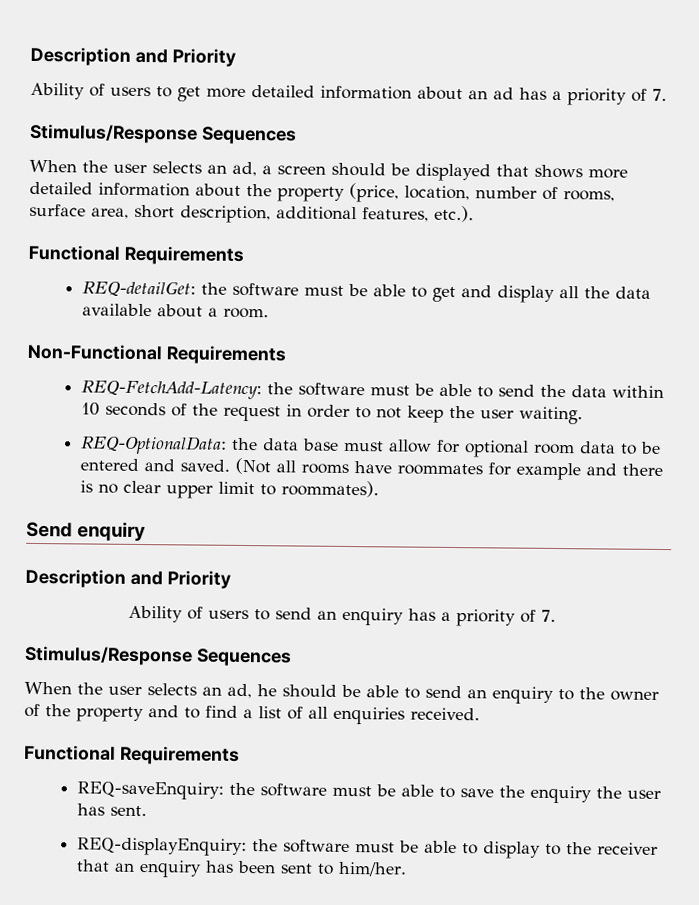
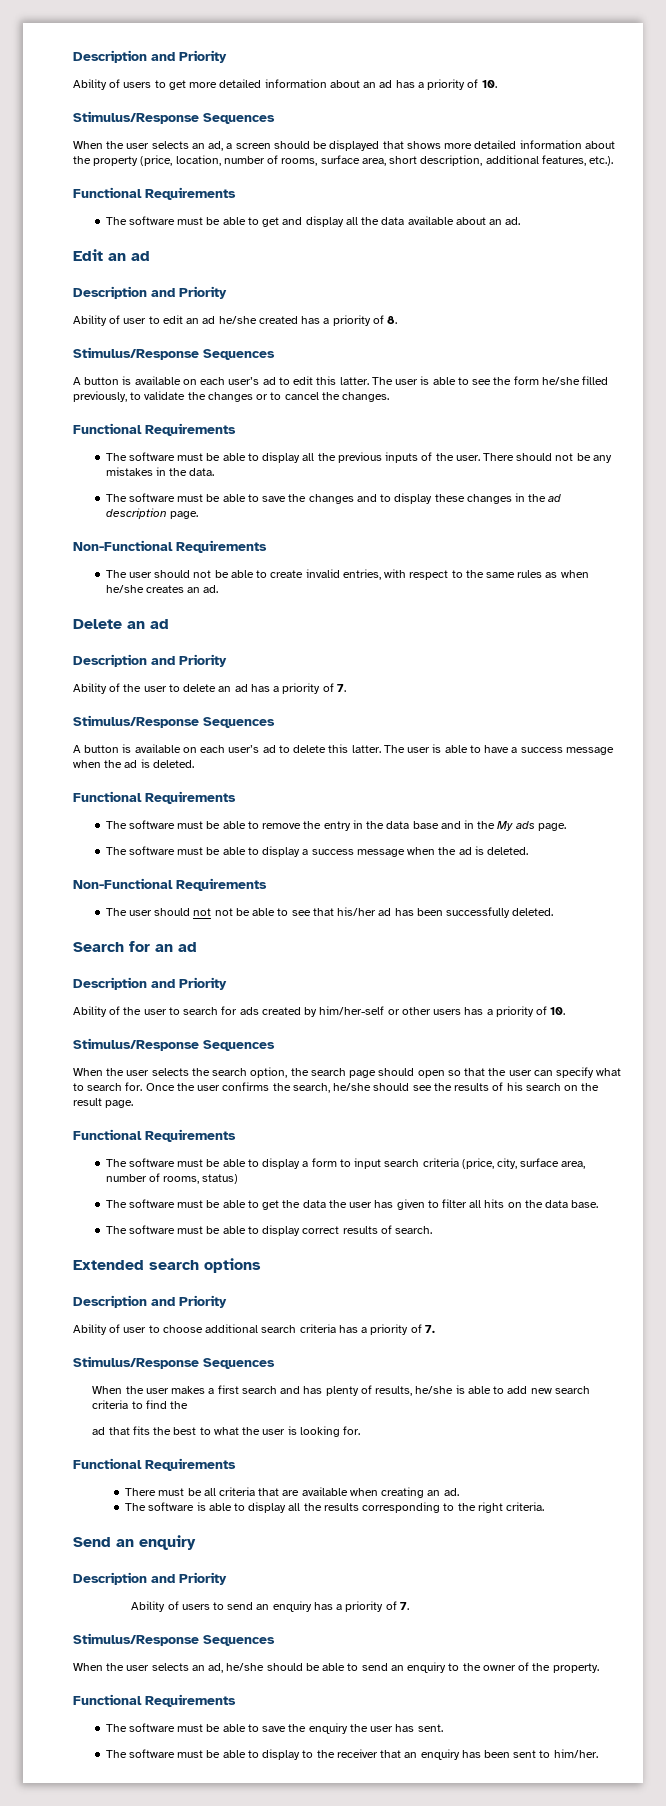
[652,88,667,102] 7. -> [481,80,497,88] 10.
[81,280,227,298] REQ-detailGet: the -> [105,217,127,225] The
[207,307,269,319] [27,343,287,365] [80,380,664,400] [80,402,583,425] [79,435,661,458] [79,457,663,481] [79,480,379,499] a room. // Non-Functional Requirements // REQ-FetchAdd-Latency: the software must be able to send the data within 10 seconds of the request in order to not keep the user waiting. // REQ-OptionalData: the data base must allow for optional room data to be entered and saved. (Not all rooms have roommates for example and there is no clear upper limit to roommates). -> [488,217,521,225] [73,249,150,261] [73,286,227,299] [73,315,398,326] [73,347,275,360] [73,376,609,385] [73,391,390,402] [73,423,236,436] [105,452,612,463] [105,467,215,476] [105,493,562,504] [105,508,198,519] [73,540,267,553] [105,569,589,580] [105,585,219,593] [73,619,169,629] [73,654,227,667] [73,683,346,694] [73,715,275,728] [73,744,614,755] [73,759,194,768] [73,791,236,804] [105,820,566,831] [105,846,528,857] [73,878,267,891] [105,907,554,918] [73,941,197,952] [73,977,227,990] [73,1006,566,1017] [73,1038,275,1051] [73,1067,622,1078] [73,1082,600,1093] [73,1098,134,1108] [73,1129,236,1142] [105,1158,586,1169] [105,1173,239,1184] [105,1199,599,1210] [105,1225,433,1236] [73,1258,261,1273] [73,1295,227,1308] [73,1324,435,1335] [73,1356,275,1369] [92,1385,590,1396] [92,1400,189,1409] [92,1426,361,1437] [73,1458,236,1471] [125,1487,459,1498] [125,1502,545,1513] an ad. // Edit an ad // Description and Priority // Ability of user to edit an ad he/she created has a priority of 8. // Stimulus/Response Sequences // A button is available on each user’s ad to edit this latter. The user is able to see the form he/she filled previously, to validate the changes or to cancel the changes. // Functional Requirements // The software must be able to display all the previous inputs of the user. There should not be any mistakes in the data. // The software must be able to save the changes and to display these changes in the ad description page. // Non-Functional Requirements // The user should not be able to create invalid entries, with respect to the same rules as when he/she creates an ad. // Delete an ad // Description and Priority // Ability of the user to delete an ad has a priority of 7. // Stimulus/Response Sequences // A button is available on each user’s ad to delete this latter. The user is able to have a success message when the ad is deleted. // Functional Requirements // The software must be able to remove the entry in the data base and in the My ads page. // The software must be able to display a success message when the ad is deleted. // Non-Functional Requirements // The user should not not be able to see that his/her ad has been successfully deleted. // Search for an ad // Description and Priority // Ability of the user to search for ads created by him/her-self or other users has a priority of 10. // Stimulus/Response Sequences // When the user selects the search option, the search page should open so that the user can specify what to search for. Once the user confirms the search, he/she should see the results of his search on the result page. // Functional Requirements // The software must be able to display a form to input search criteria (price, city, surface area, number of rooms, status) // The software must be able to get the data the user has given to filter all hits on the data base. // The software must be able to display correct results of search. // Extended search options // Description and Priority // Ability of user to choose additional search criteria has a priority of 7. // Stimulus/Response Sequences // When the user makes a first search and has plenty of results, he/she is able to add new search criteria to find the // ad that fits the best to what the user is looking for. // Functional Requirements // There must be all criteria that are available when creating an ad. // The software is able to display all the results corresponding to the right criteria.
(73, 529) none -> [116,1539,134,1547] an
[257,684,277,697] he -> [226,1663,265,1671] he/she
[76,705,480,725] [24,744,240,765] [76,781,255,800] property and to find a list of all enquiries received. // Functional Requirements // REQ-saveEnquiry: the -> [552,1663,599,1673] [73,1694,236,1707] [105,1724,127,1732] property. // Functional Requirements // The
[76,837,278,857] REQ-displayEnquiry: the -> [105,1750,127,1758] The

